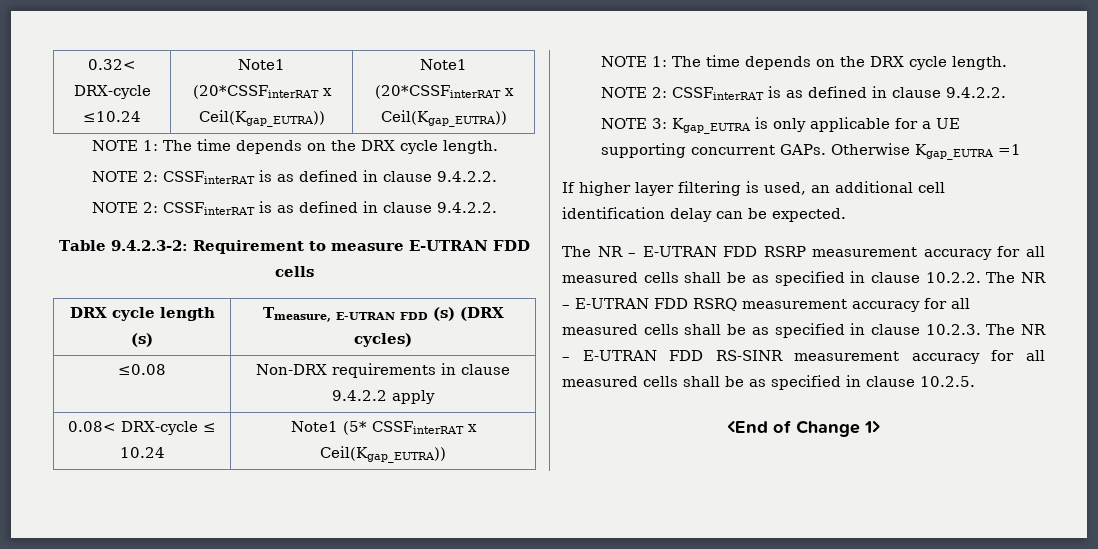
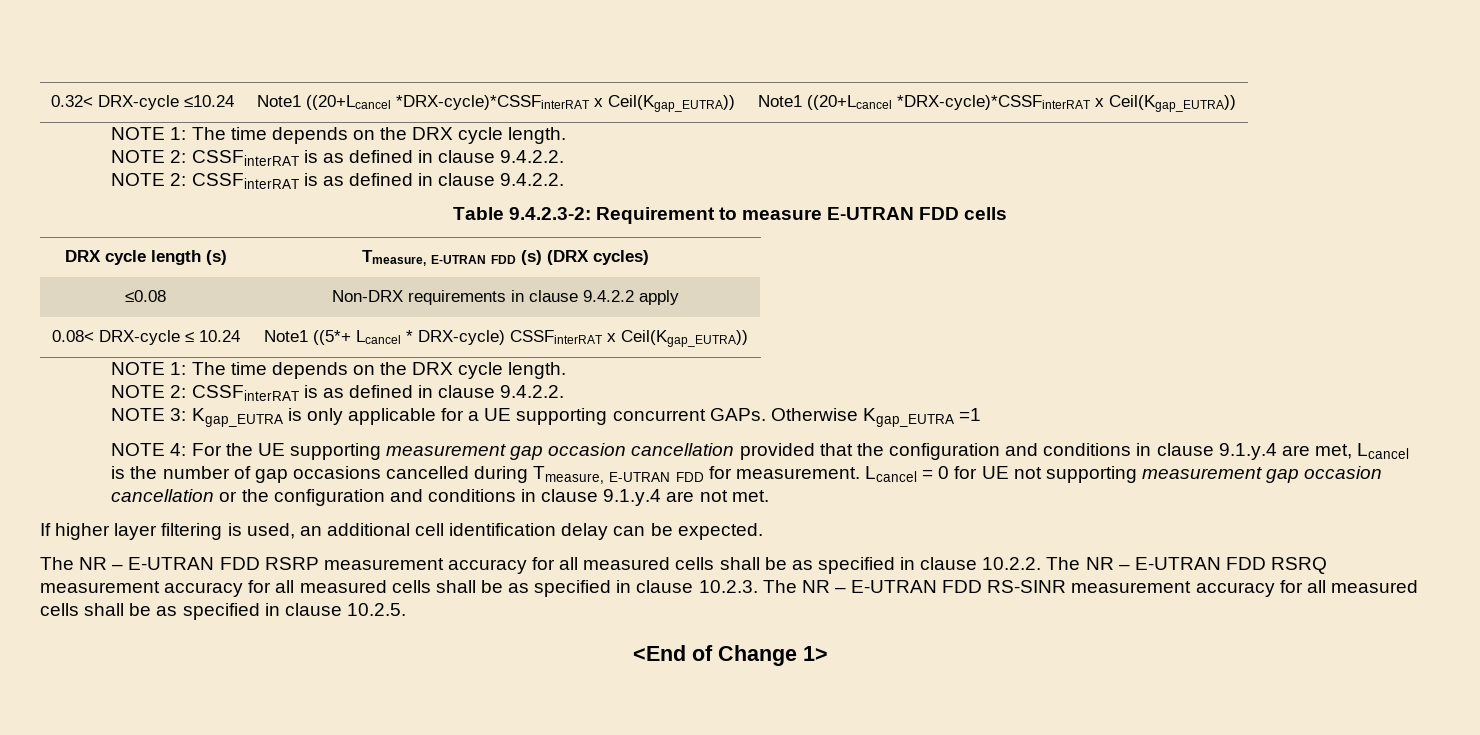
[192,85,319,99] (20*CSSFinterRAT -> [305,95,590,110] ((20+Lcancel *DRX-cycle)*CSSFinterRAT
[374,85,501,99] (20*CSSFinterRAT -> [807,95,1091,110] ((20+Lcancel *DRX-cycle)*CSSFinterRAT
[342,421,367,435] (5* -> [312,330,505,345] ((5*+ Lcancel * DRX-cycle)
(1022, 149) none -> [111,443,1410,460] [111,466,1383,484] [111,489,769,506] // NOTE 4: For the UE supporting measurement gap occasion cancellation provided that the configuration and conditions in clause 9.1.y.4 are met, Lcancel is the number of gap occasions cancelled during Tmeasure, E-UTRAN FDD for measurement. Lcancel = 0 for UE not supporting measurement gap occasion cancellation or the configuration and conditions in clause 9.1.y.4 are not met.

